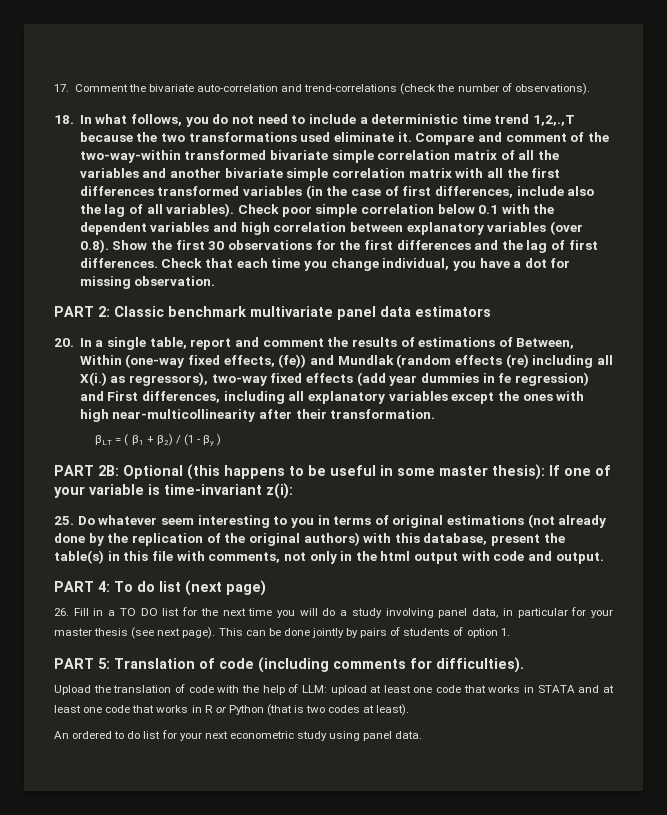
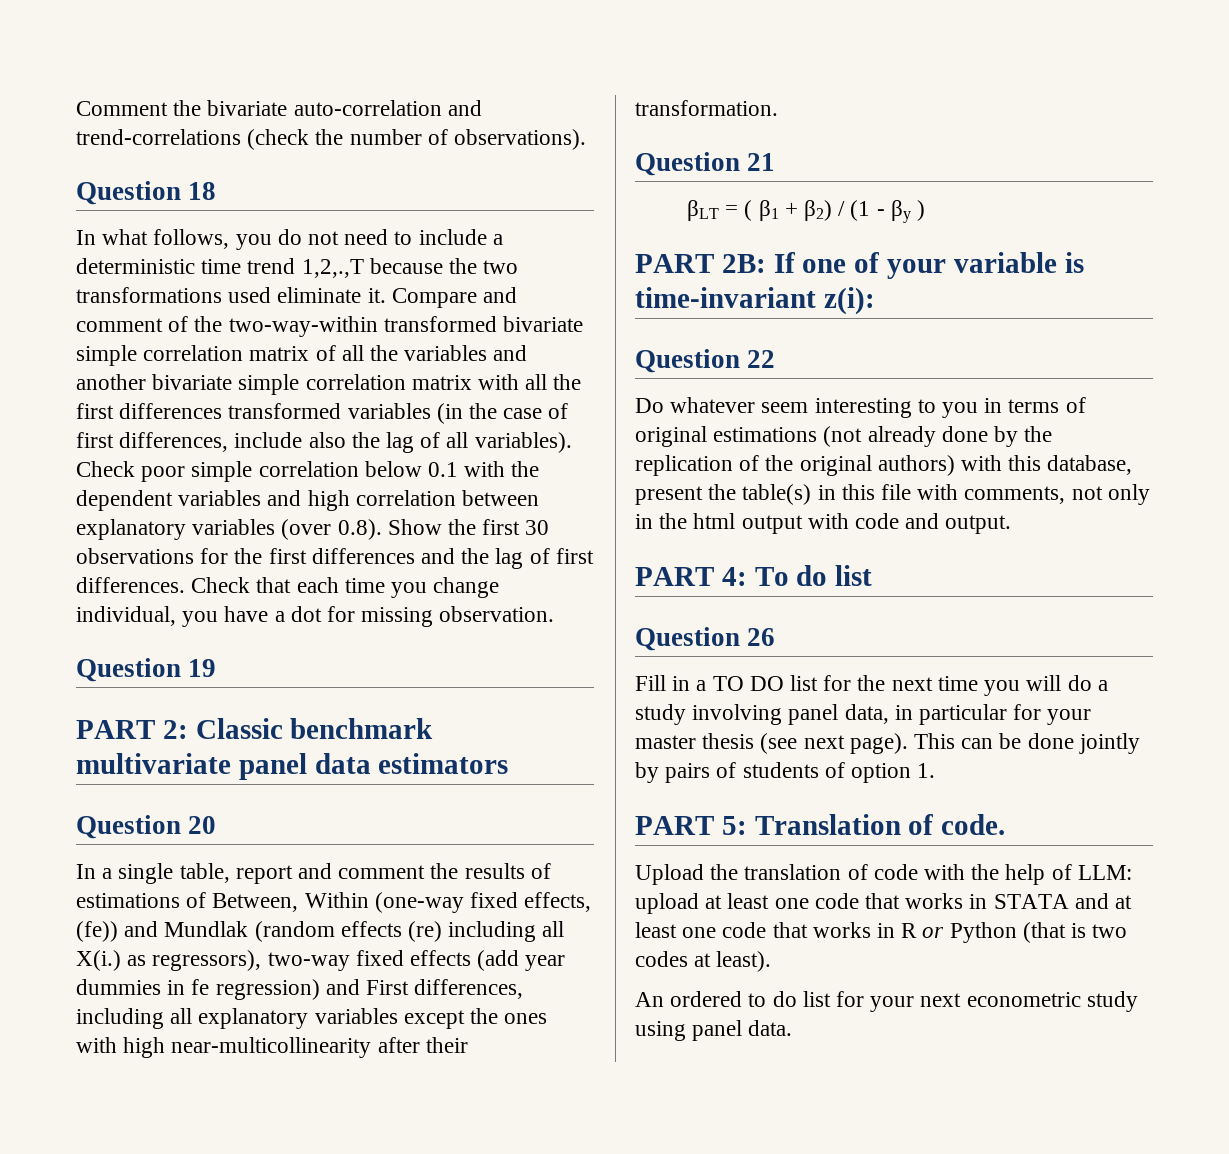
[54,84,69,92] 17. -> (76, 108) none
[54,115,74,124] 18. -> [76,181,217,205] Question 18 //
(216, 281) none -> [76,658,217,682] // Question 19
[54,338,74,347] 20. -> [76,815,217,839] Question 20 //
(436, 414) none -> [635,152,776,176] // Question 21
[123,464,545,480] Optional (this happens to be useful in some master thesis): -> (766, 263) none
[54,516,74,525] 25. -> [635,349,776,373] Question 22 //
[185,580,266,596] [54,608,69,616] (next page) // 26. -> [635,627,776,651] // Question 26 //
[219,657,524,673] code (including comments for difficulties). -> [941,814,1006,835] code.

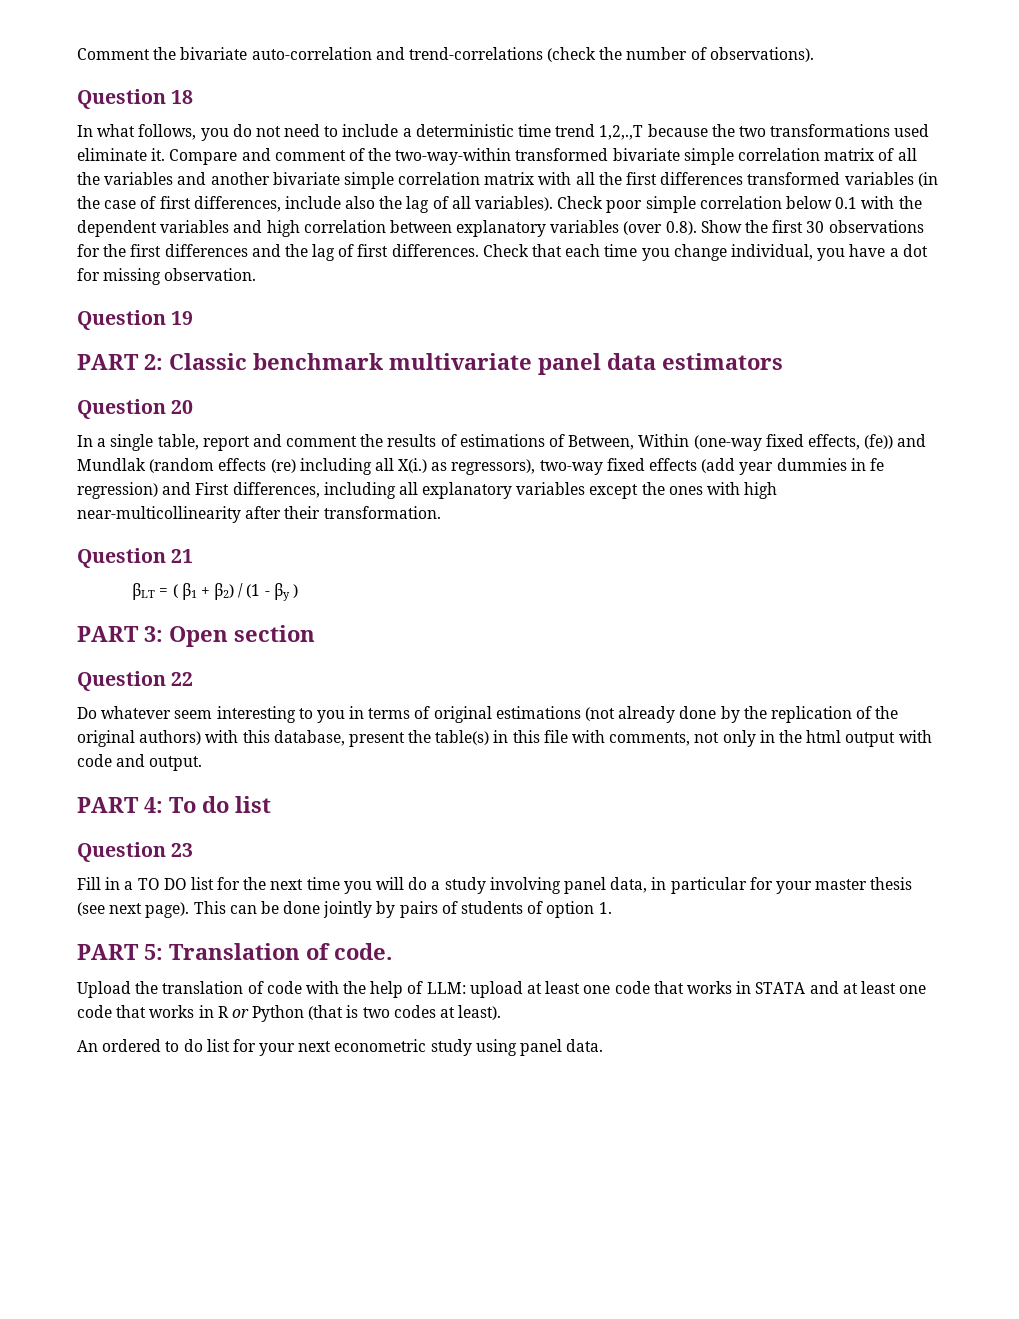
[721,252,1084,279] [635,287,875,315] 2B: If one of your variable is time-invariant z(i): -> [144,625,315,647] 3: Open section
[747,628,776,646] 26 -> [171,843,194,857] 23

